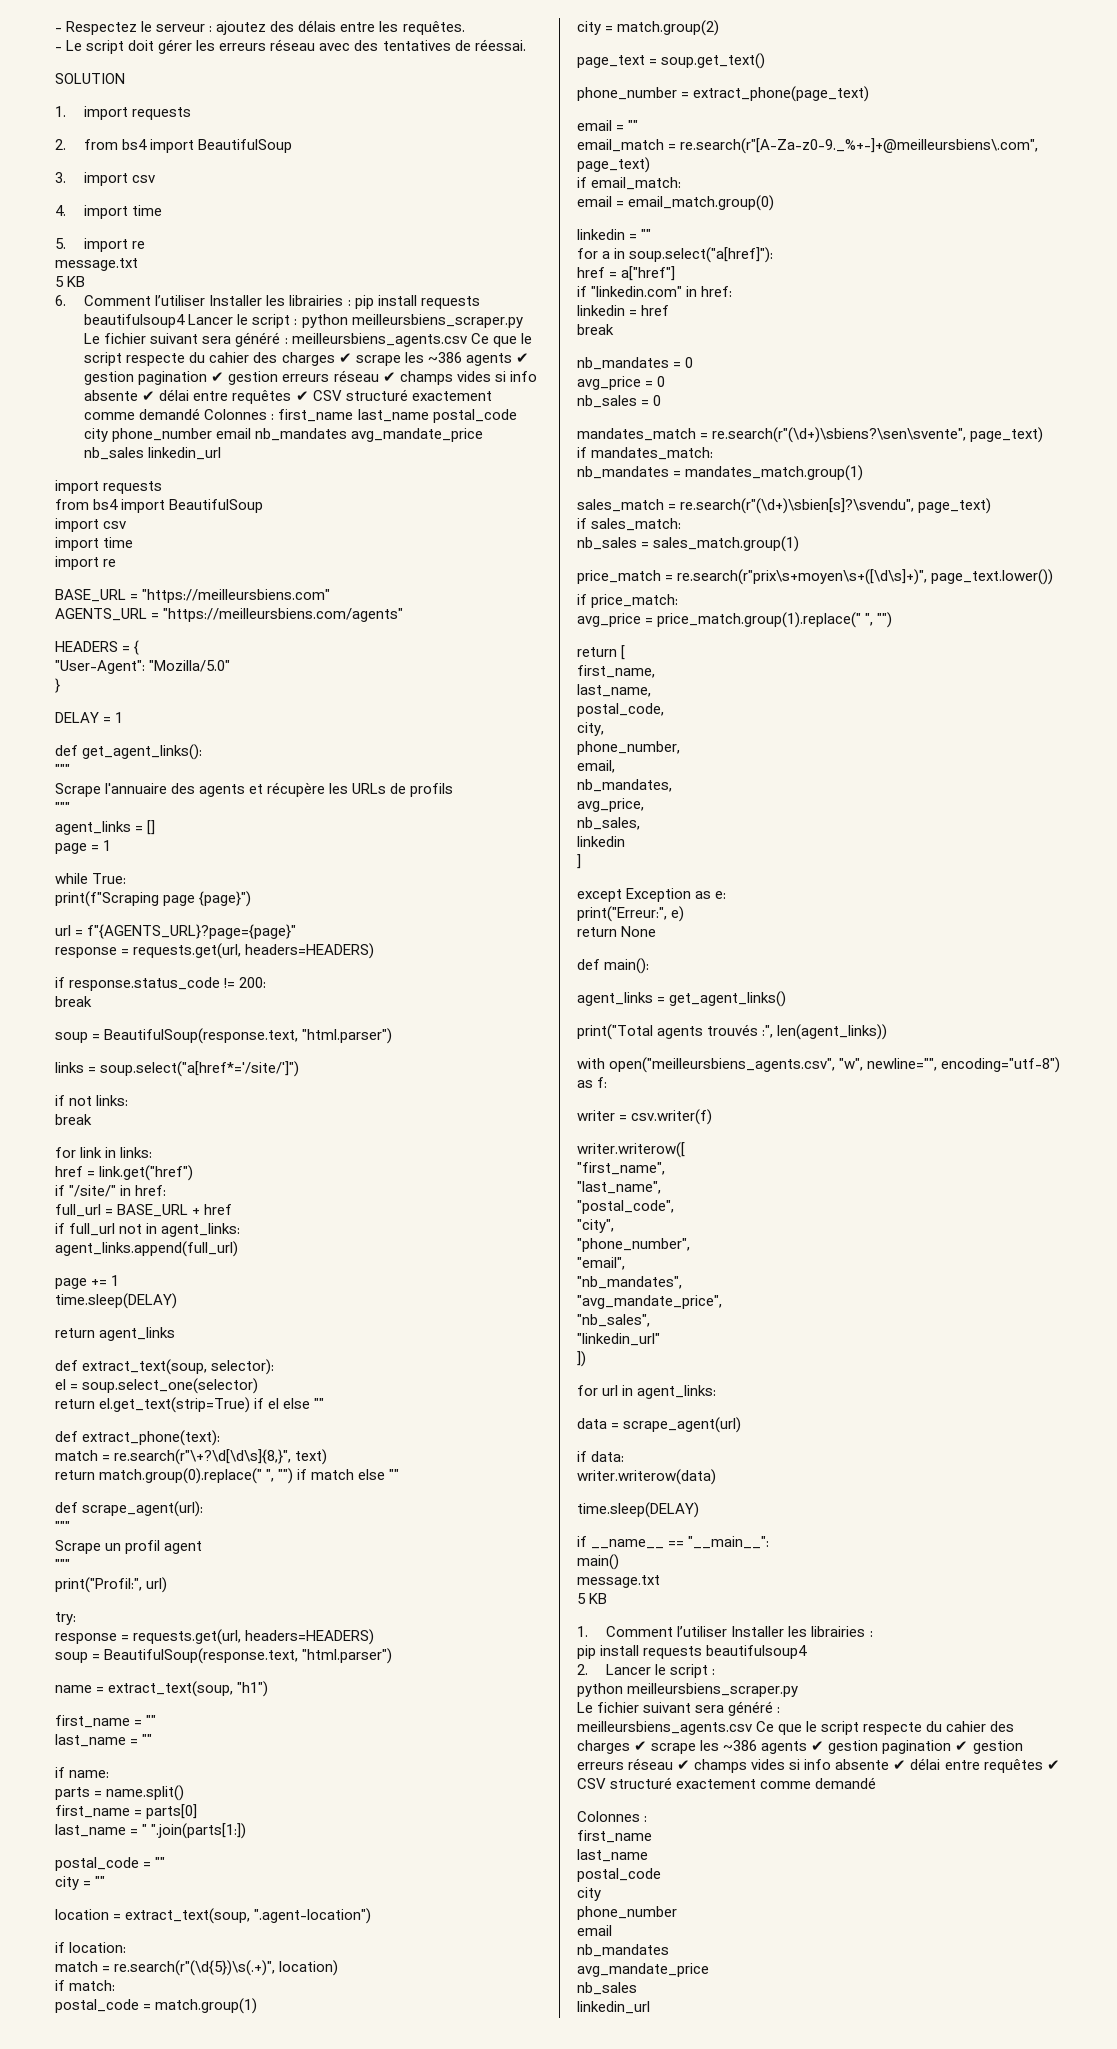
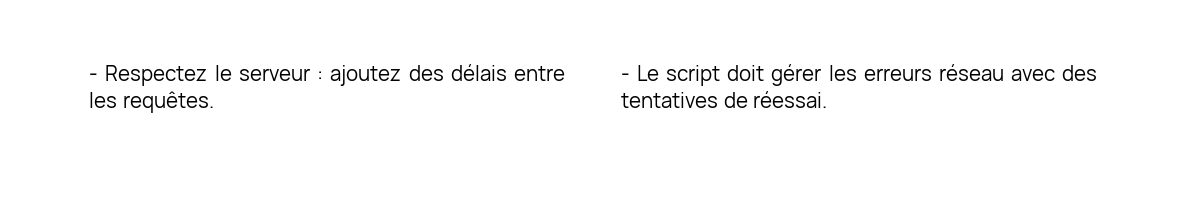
[55,73,125,84] [55,106,192,120] [55,139,293,153] [55,172,156,186] [55,205,163,219] [55,238,146,252] [55,258,138,271] [55,276,86,287] [55,295,480,309] [84,314,523,328] [84,332,532,347] [84,352,529,366] [84,370,537,385] [84,389,492,404] [84,408,517,423] [84,428,484,442] [84,447,222,460] [55,480,163,494] [55,499,264,513] [55,518,127,532] [55,537,134,551] [55,556,117,570] [55,589,331,603] [55,608,404,622] [55,640,140,655] [55,660,231,674] [55,678,60,693] [55,712,124,723] [55,744,203,760] [55,764,70,775] [55,782,454,797] [55,802,70,813] [55,820,156,835] [55,840,112,854] [55,873,127,884] [55,891,252,907] [55,924,297,939] [55,943,375,959] [55,977,267,991] [55,996,92,1007] [55,1028,393,1044] [55,1061,300,1077] [55,1095,129,1106] [55,1114,92,1125] [55,1147,153,1158] [55,1165,194,1181] [55,1185,167,1197] [55,1204,233,1217] [55,1223,241,1237] [55,1241,238,1257] [55,1275,120,1289] [55,1293,177,1309] [55,1327,176,1341] [55,1359,275,1375] [55,1378,259,1394] [55,1397,325,1413] [55,1430,221,1446] [55,1449,328,1465] [55,1468,400,1484] [55,1501,204,1517] [55,1521,70,1532] [55,1540,203,1554] [55,1559,70,1570] [55,1577,168,1593] [55,1612,76,1625] [55,1629,375,1645] [55,1648,393,1664] [55,1681,269,1697] [55,1715,157,1728] [55,1734,153,1747] [55,1767,110,1778] [55,1785,185,1801] [55,1804,198,1819] [55,1823,247,1839] [55,1857,166,1871] [55,1876,106,1890] [55,1908,372,1924] [55,1942,127,1953] [55,1960,339,1976] [55,1980,116,1991] [55,1998,258,2014] [577,20,720,36] [577,53,766,69] [577,86,870,102] [577,120,639,131] [577,138,1039,154] [577,157,650,173] [577,177,682,190] [577,195,775,211] [577,229,652,240] [577,247,774,263] [577,266,676,281] [577,286,733,297] [577,305,670,316] [577,324,614,335] [577,357,694,370] [577,376,666,390] [577,395,662,408] [577,427,1044,443] [577,447,714,460] [577,465,864,481] [577,498,992,514] [577,518,682,531] [577,536,800,552] [577,569,1054,585] [577,594,679,608] [577,612,893,628] [577,645,626,660] [577,665,655,678] [577,684,651,697] [577,703,664,717] [577,722,604,736] [577,741,680,755] [577,760,615,773] [577,779,672,792] [577,798,644,812] [577,817,640,830] [577,836,625,847] [577,854,581,869] [577,888,727,902] [577,906,685,922] [577,926,657,937] [577,958,650,974] [577,991,787,1007] [577,1024,888,1040] [577,1057,1061,1073] [577,1077,608,1088] [577,1109,713,1125] [577,1142,685,1158] [577,1162,665,1175] [577,1181,661,1194] [577,1200,674,1214] [577,1219,614,1233] [577,1238,690,1252] [577,1257,625,1270] [577,1276,682,1289] [577,1295,722,1309] [577,1314,650,1327] [577,1333,660,1346] [577,1351,586,1367] [577,1385,717,1399] [577,1417,742,1433] [577,1451,625,1462] [577,1469,716,1485] [577,1502,699,1518] [577,1536,770,1549] [577,1554,619,1570] [577,1575,660,1588] [577,1593,608,1604] [577,1626,873,1637] [577,1645,808,1659] [577,1664,716,1678] [577,1683,799,1697] [577,1701,781,1716] [577,1721,1015,1735] [577,1740,1023,1754] [577,1758,1060,1773] [577,1777,877,1789] [577,1811,648,1822] [577,1830,652,1843] [577,1849,648,1862] [577,1868,661,1882] [577,1887,601,1901] [577,1906,677,1920] [577,1925,612,1936] [577,1944,669,1957] [577,1963,709,1977] [577,1982,637,1995] [577,2001,650,2014] // SOLUTION // 1. import requests // 2. from bs4 import BeautifulSoup // 3. import csv // 4. import time // 5. import re // message.txt // 5 KB // 6. Comment l’utiliser Installer les librairies : pip install requests beautifulsoup4 Lancer le script : python meilleursbiens_scraper.py Le fichier suivant sera généré : meilleursbiens_agents.csv Ce que le script respecte du cahier des charges ✔ scrape les ~386 agents ✔ gestion pagination ✔ gestion erreurs réseau ✔ champs vides si info absente ✔ délai entre requêtes ✔ CSV structuré exactement comme demandé Colonnes : first_name last_name postal_code city phone_number email nb_mandates avg_mandate_price nb_sales linkedin_url // import requests // from bs4 import BeautifulSoup // import csv // import time // import re // BASE_URL = "https://meilleursbiens.com" // AGENTS_URL = "https://meilleursbiens.com/agents" // HEADERS = { // "User-Agent": "Mozilla/5.0" // } // DELAY = 1 // def get_agent_links(): // """ // Scrape l'annuaire des agents et récupère les URLs de profils // """ // agent_links = [] // page = 1 // while True: // print(f"Scraping page {page}") // url = f"{AGENTS_URL}?page={page}" // response = requests.get(url, headers=HEADERS) // if response.status_code != 200: // break // soup = BeautifulSoup(response.text, "html.parser") // links = soup.select("a[href*='/site/']") // if not links: // break // for link in links: // href = link.get("href") // if "/site/" in href: // full_url = BASE_URL + href // if full_url not in agent_links: // agent_links.append(full_url) // page += 1 // time.sleep(DELAY) // return agent_links // def extract_text(soup, selector): // el = soup.select_one(selector) // return el.get_text(strip=True) if el else "" // def extract_phone(text): // match = re.search(r"\+?\d[\d\s]{8,}", text) // return match.group(0).replace(" ", "") if match else "" // def scrape_agent(url): // """ // Scrape un profil agent // """ // print("Profil:", url) // try: // response = requests.get(url, headers=HEADERS) // soup = BeautifulSoup(response.text, "html.parser") // name = extract_text(soup, "h1") // first_name = "" // last_name = "" // if name: // parts = name.split() // first_name = parts[0] // last_name = " ".join(parts[1:]) // postal_code = "" // city = "" // location = extract_text(soup, ".agent-location") // if location: // match = re.search(r"(\d{5})\s(.+)", location) // if match: // postal_code = match.group(1) // city = match.group(2) // page_text = soup.get_text() // phone_number = extract_phone(page_text) // email = "" // email_match = re.search(r"[A-Za-z0-9._%+-]+@meilleursbiens\.com", page_text) // if email_match: // email = email_match.group(0) // linkedin = "" // for a in soup.select("a[href]"): // href = a["href"] // if "linkedin.com" in href: // linkedin = href // break // nb_mandates = 0 // avg_price = 0 // nb_sales = 0 // mandates_match = re.search(r"(\d+)\sbiens?\sen\svente", page_text) // if mandates_match: // nb_mandates = mandates_match.group(1) // sales_match = re.search(r"(\d+)\sbien[s]?\svendu", page_text) // if sales_match: // nb_sales = sales_match.group(1) // price_match = re.search(r"prix\s+moyen\s+([\d\s]+)", page_text.lower()) // if price_match: // avg_price = price_match.group(1).replace(" ", "") // return [ // first_name, // last_name, // postal_code, // city, // phone_number, // email, // nb_mandates, // avg_price, // nb_sales, // linkedin // ] // except Exception as e: // print("Erreur:", e) // return None // def main(): // agent_links = get_agent_links() // print("Total agents trouvés :", len(agent_links)) // with open("meilleursbiens_agents.csv", "w", newline="", encoding="utf-8") as f: // writer = csv.writer(f) // writer.writerow([ // "first_name", // "last_name", // "postal_code", // "city", // "phone_number", // "email", // "nb_mandates", // "avg_mandate_price", // "nb_sales", // "linkedin_url" // ]) // for url in agent_links: // data = scrape_agent(url) // if data: // writer.writerow(data) // time.sleep(DELAY) // if __name__ == "__main__": // main() // message.txt // 5 KB // 1. Comment l’utiliser Installer les librairies : // pip install requests beautifulsoup4 // 2. Lancer le script : // python meilleursbiens_scraper.py // Le fichier suivant sera généré : // meilleursbiens_agents.csv Ce que le script respecte du cahier des charges ✔ scrape les ~386 agents ✔ gestion pagination ✔ gestion erreurs réseau ✔ champs vides si info absente ✔ délai entre requêtes ✔ CSV structuré exactement comme demandé // Colonnes : // first_name // last_name // postal_code // city // phone_number // email // nb_mandates // avg_mandate_price // nb_sales // linkedin_url -> (828, 99) none

